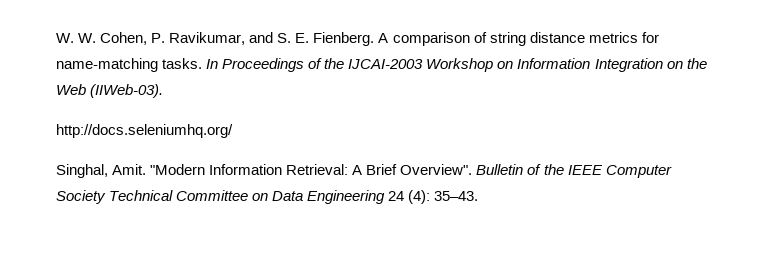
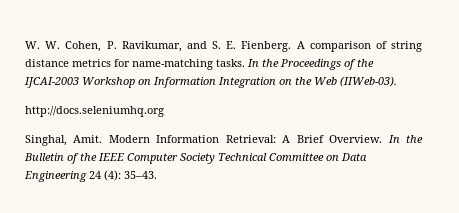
(219, 64) none -> [262,59,279,67] the
[56,124,233,138] http://docs.seleniumhq.org/ -> [25,106,164,117] http://docs.seleniumhq.org
[150,164,206,175] "Modern -> [108,135,150,143] Modern
[400,164,473,175] Overview". -> [329,135,424,143] Overview. In the

